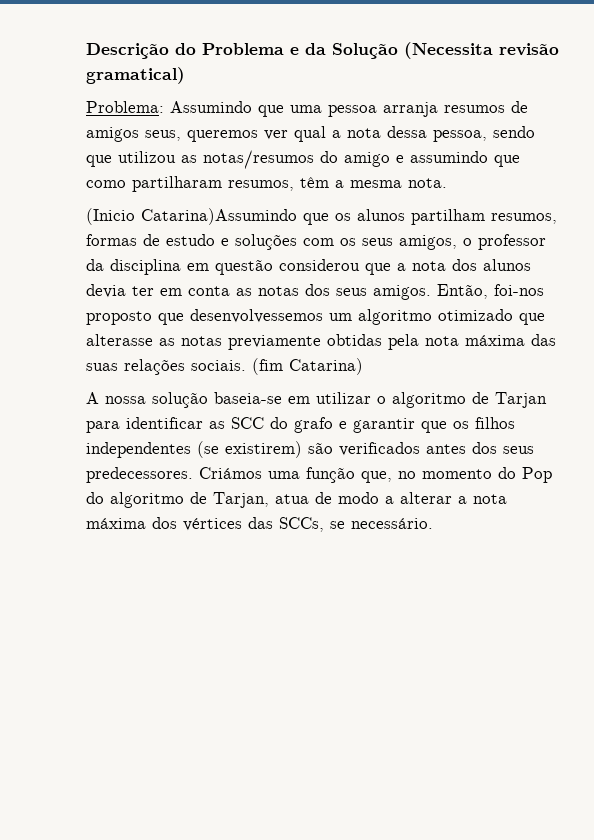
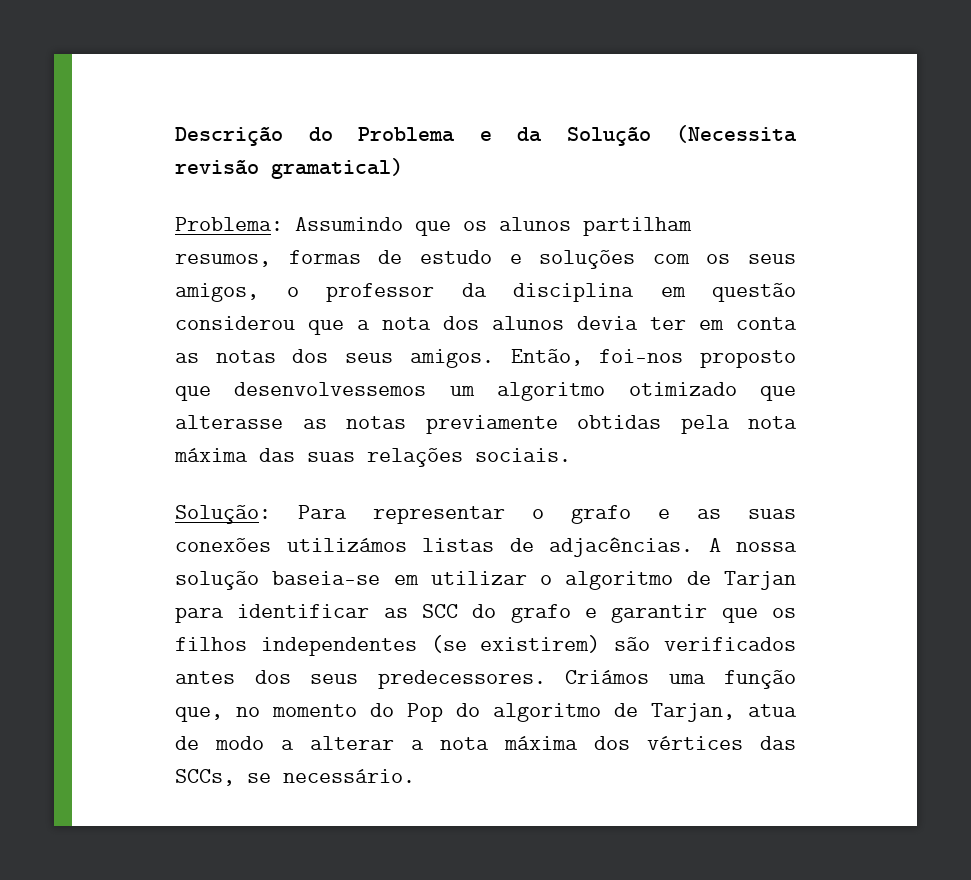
[290,101,528,117] [86,126,535,142] [86,150,520,169] [86,176,447,192] [86,208,329,225] uma pessoa arranja resumos de amigos seus, queremos ver qual a nota dessa pessoa, sendo que utilizou as notas/resumos do amigo e assumindo que como partilharam resumos, têm a mesma nota. // (Inicio Catarina)Assumindo que -> (451, 228) none
[252,358,363,375] (fim Catarina) // -> [175,505,796,524] [175,537,693,557] // Solução: Para representar o grafo e as suas conexões utilizámos listas de adjacências.

